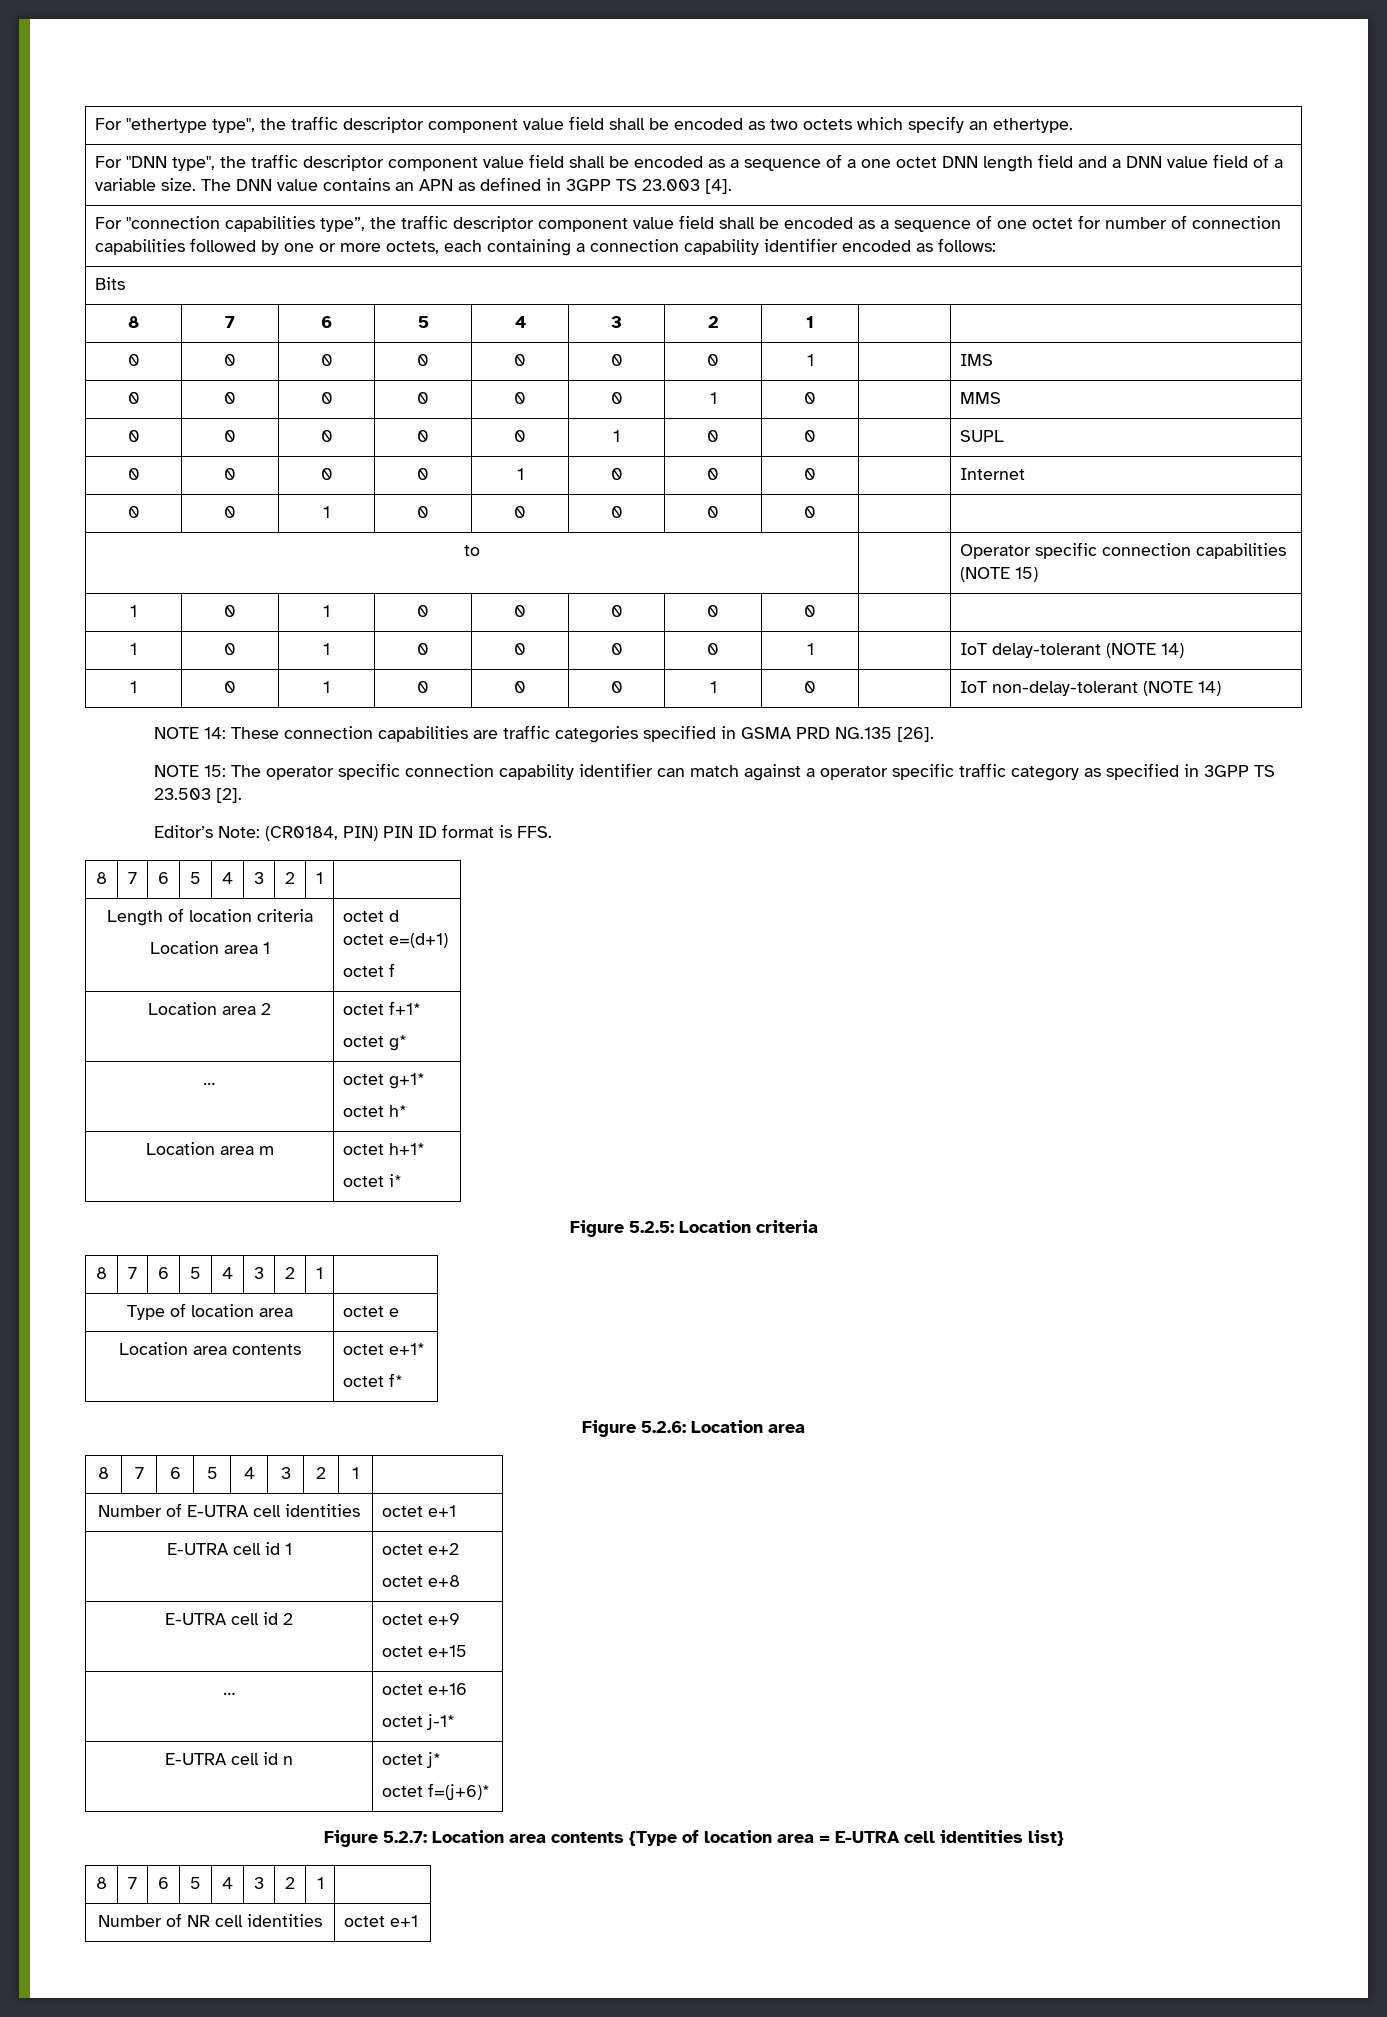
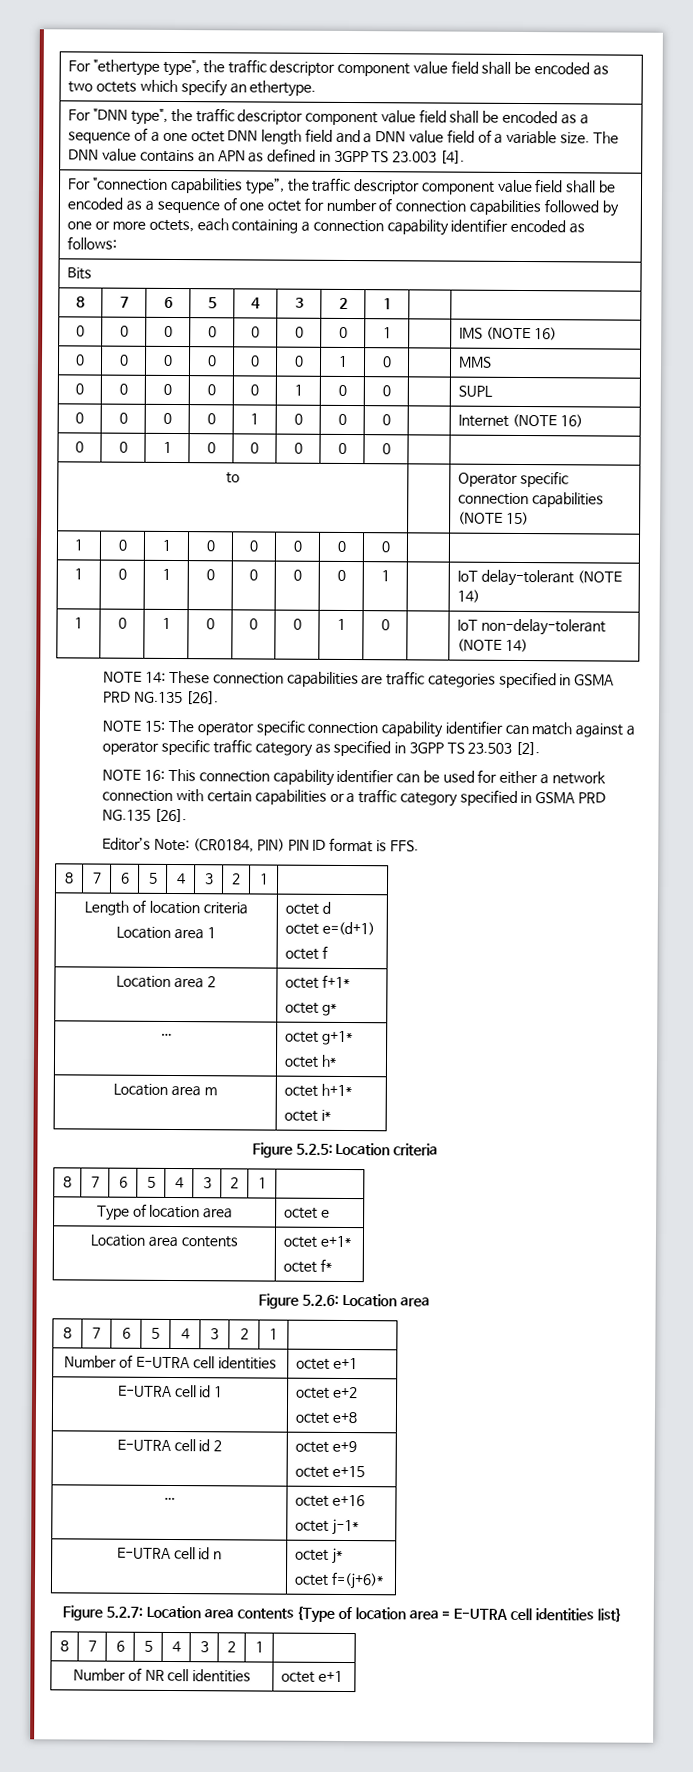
(994, 360) none -> [486,326,557,341] (NOTE 16)
(1026, 474) none -> [512,413,583,428] (NOTE 16)
(243, 795) none -> [102,768,606,786] [102,789,606,807] [102,808,188,823] // NOTE 16: This connection capability identifier can be used for either a network connection with certain capabilities or a traffic category specified in GSMA PRD NG.135 [26].

